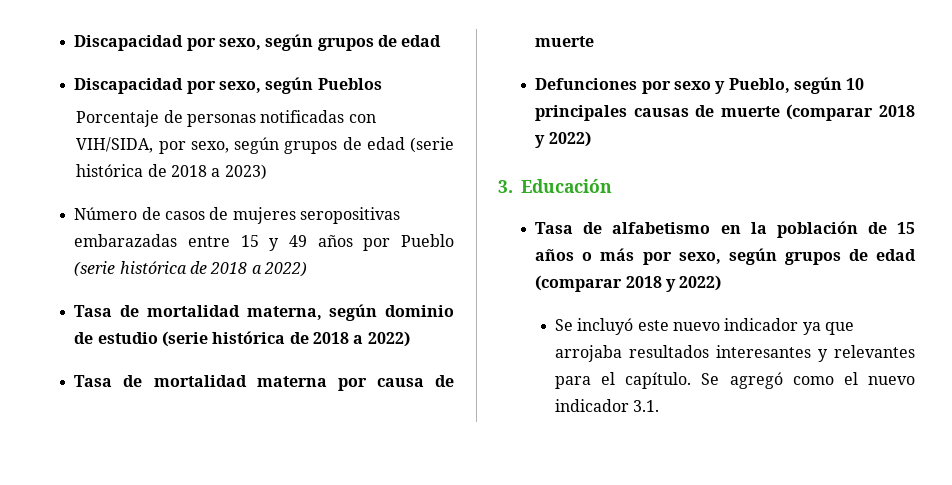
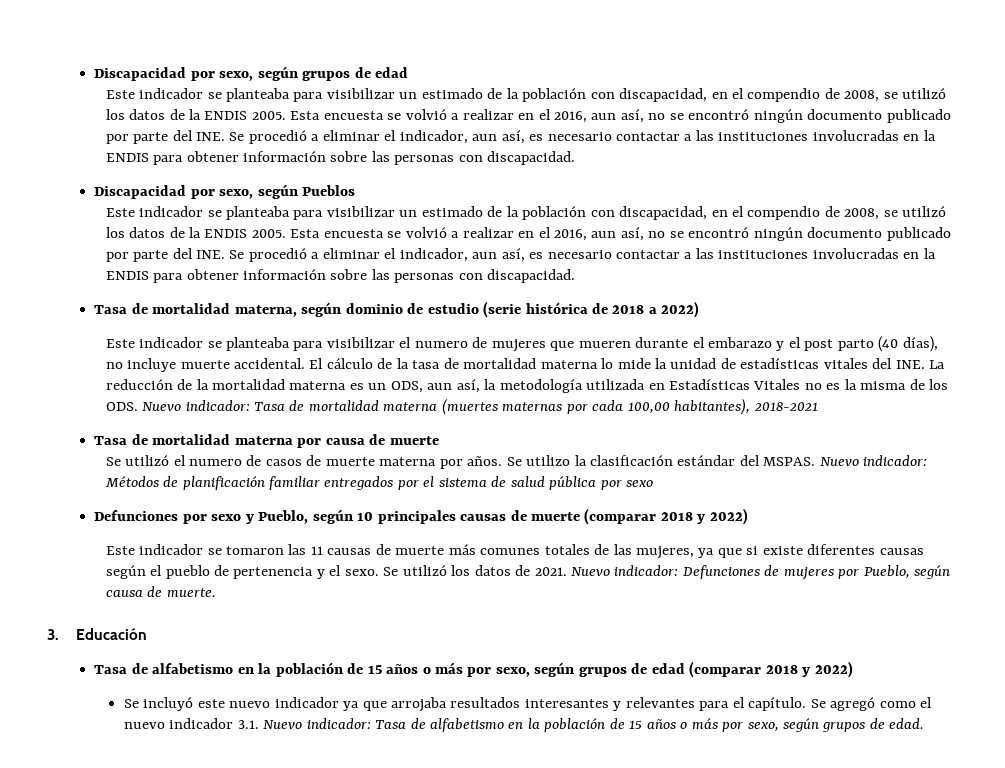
(442, 41) none -> [105,88,947,102] [105,109,951,123] [105,130,936,144] [105,151,576,165] // Este indicador se planteaba para visibilizar un estimado de la población con discapacidad, en el compendio de 2008, se utilizó los datos de la ENDIS 2005. Esta encuesta se volvió a realizar en el 2016, aun así, no se encontró ningún documento publicado por parte del INE. Se procedió a eliminar el indicador, aun así, es necesario contactar a las instituciones involucradas en la ENDIS para obtener información sobre las personas con discapacidad.
[76,110,376,127] [76,137,454,154] [76,164,267,180] [74,207,400,224] [74,234,454,251] [74,261,307,277] Porcentaje de personas notificadas con VIH/SIDA, por sexo, según grupos de edad (serie histórica de 2018 a 2023) // Número de casos de mujeres seropositivas embarazadas entre 15 y 49 años por Pueblo (serie histórica de 2018 a 2022) -> [105,206,947,220] [105,227,951,241] [105,248,936,262] [105,269,576,283] Este indicador se planteaba para visibilizar un estimado de la población con discapacidad, en el compendio de 2008, se utilizó los datos de la ENDIS 2005. Esta encuesta se volvió a realizar en el 2016, aun así, no se encontró ningún documento publicado por parte del INE. Se procedió a eliminar el indicador, aun así, es necesario contactar a las instituciones involucradas en la ENDIS para obtener información sobre las personas con discapacidad.
(410, 339) none -> [105,336,938,352] [105,358,946,372] [105,379,949,393] [105,398,818,415] // Este indicador se planteaba para visibilizar el numero de mujeres que mueren durante el embarazo y el post parto (40 días), no incluye muerte accidental. El cálculo de la tasa de mortalidad materna lo mide la unidad de estadísticas vitales del INE. La reducción de la mortalidad materna es un ODS, aun así, la metodología utilizada en Estadísticas Vitales no es la misma de los ODS. Nuevo indicador: Tasa de mortalidad materna (muertes maternas por cada 100,00 habitantes), 2018-2021
(595, 41) none -> [105,455,928,469] [104,476,654,490] // Se utilizó el numero de casos de muerte materna por años. Se utilizo la clasificación estándar del MSPAS. Nuevo indicador: Métodos de planificación familiar entregados por el sistema de salud pública por sexo
(591, 139) none -> [105,544,924,559] [105,565,951,580] [105,586,216,597] // Este indicador se tomaron las 11 causas de muerte más comunes totales de las mujeres, ya que si existe diferentes causas según el pueblo de pertenencia y el sexo. Se utilizó los datos de 2021. Nuevo indicador: Defunciones de mujeres por Pueblo, según causa de muerte.
(660, 406) none -> [263,718,925,732] Nuevo indicador: Tasa de alfabetismo en la población de 15 años o más por sexo, según grupos de edad.

